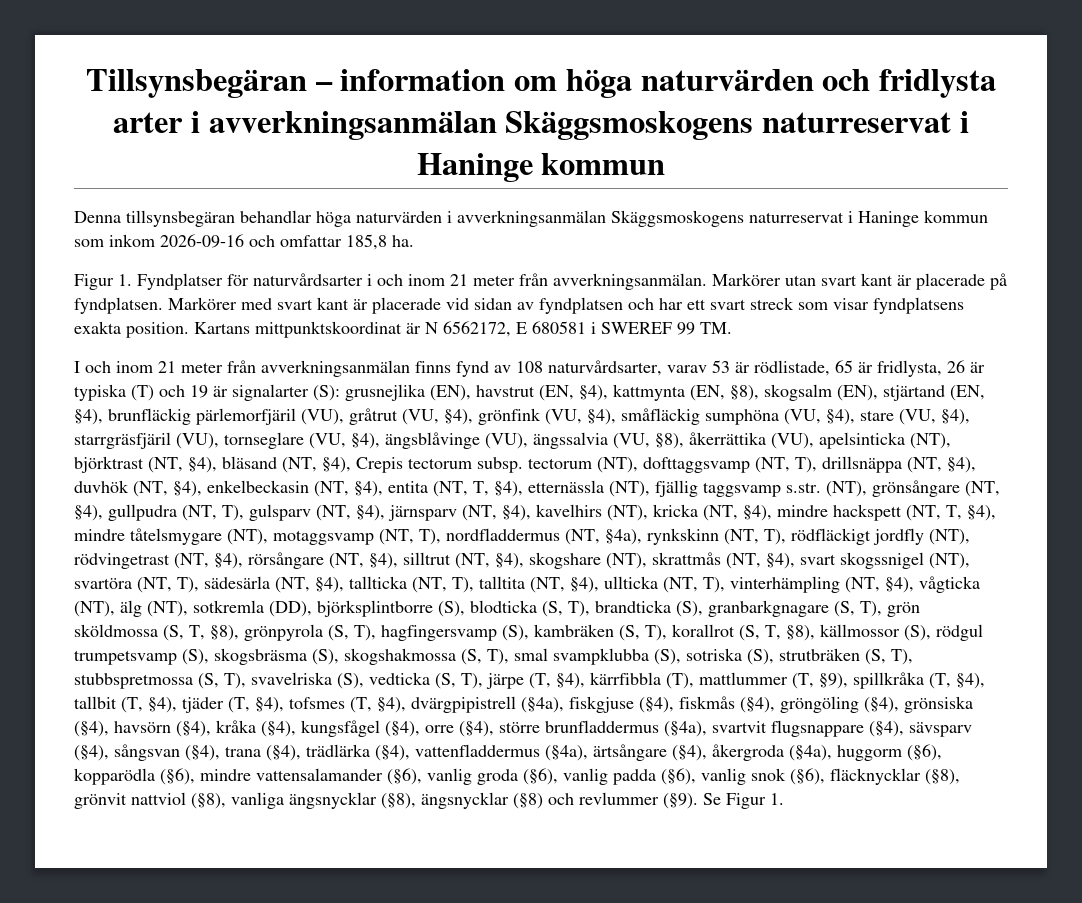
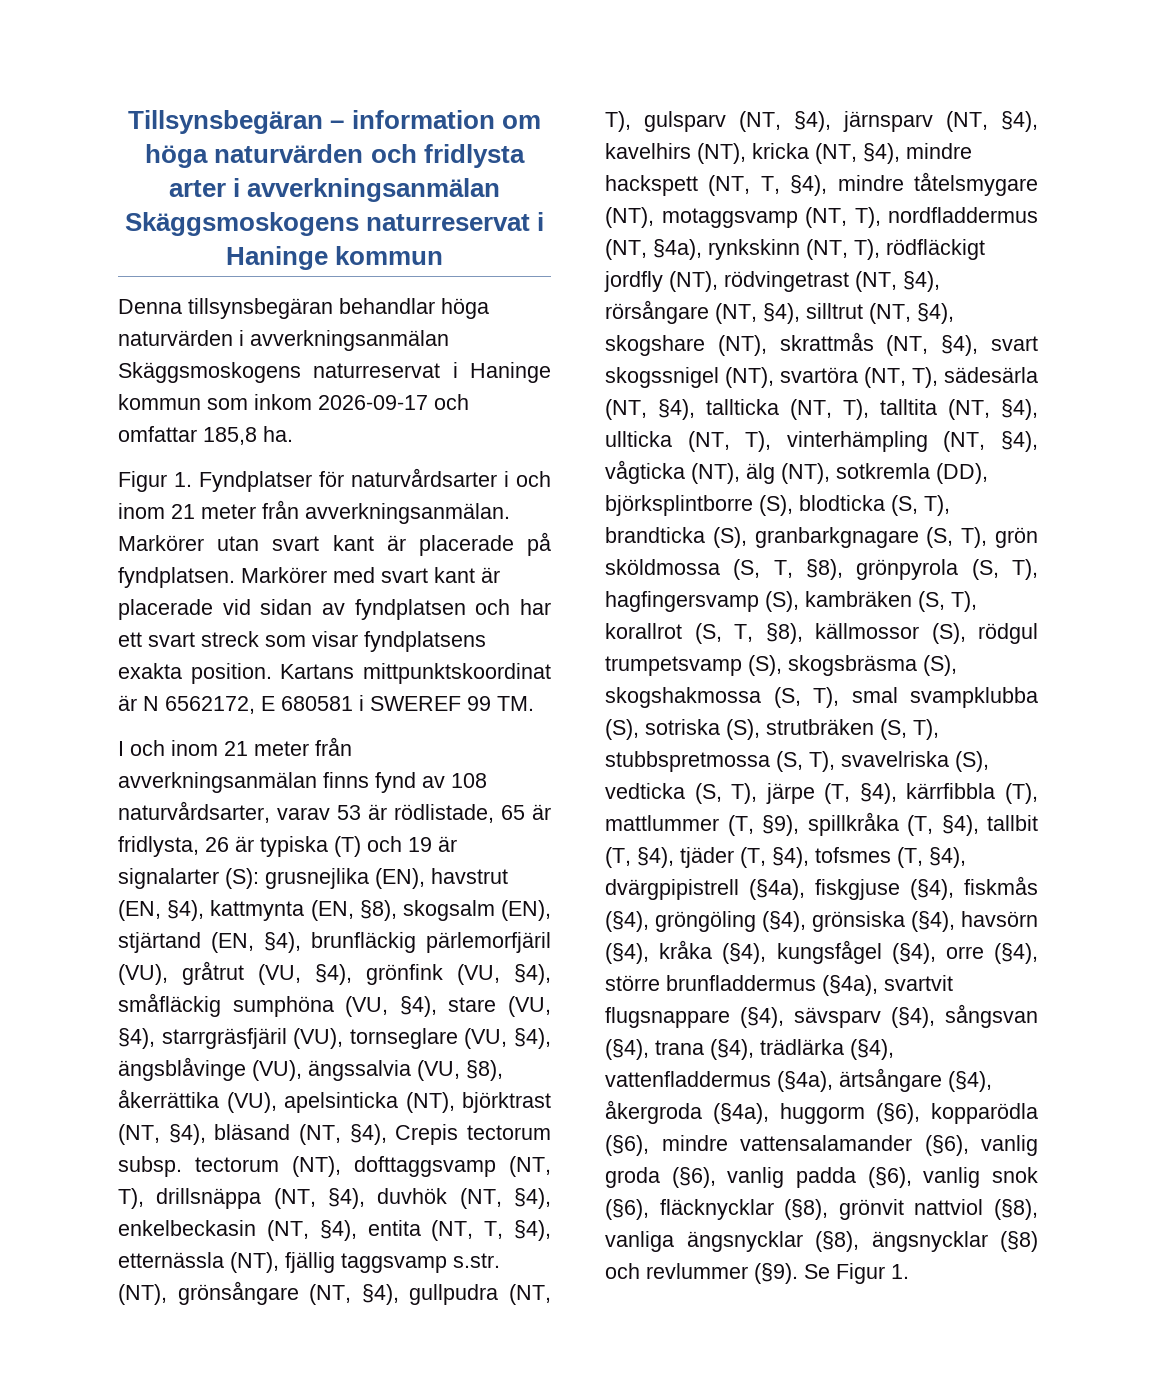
[160,234,244,248] 2026-09-16 -> [318,395,428,410] 2026-09-17

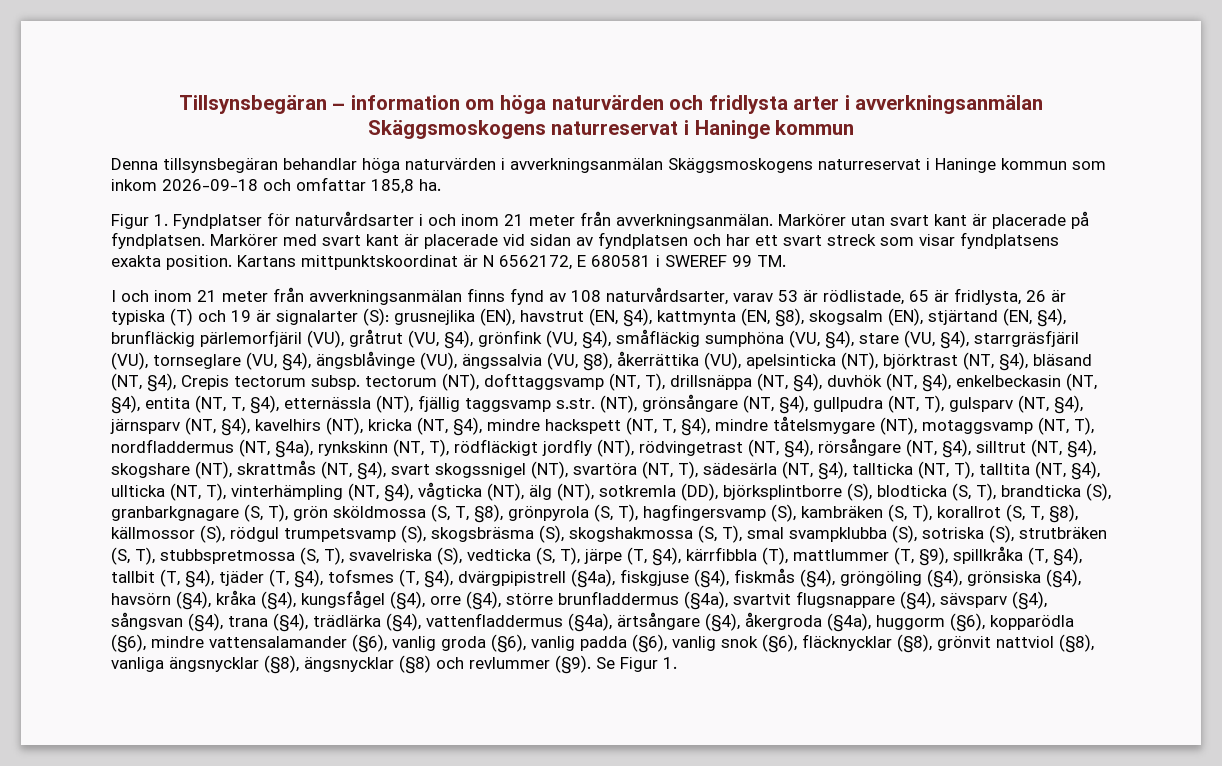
[318,395,428,410] 2026-09-17 -> [162,179,258,191] 2026-09-18

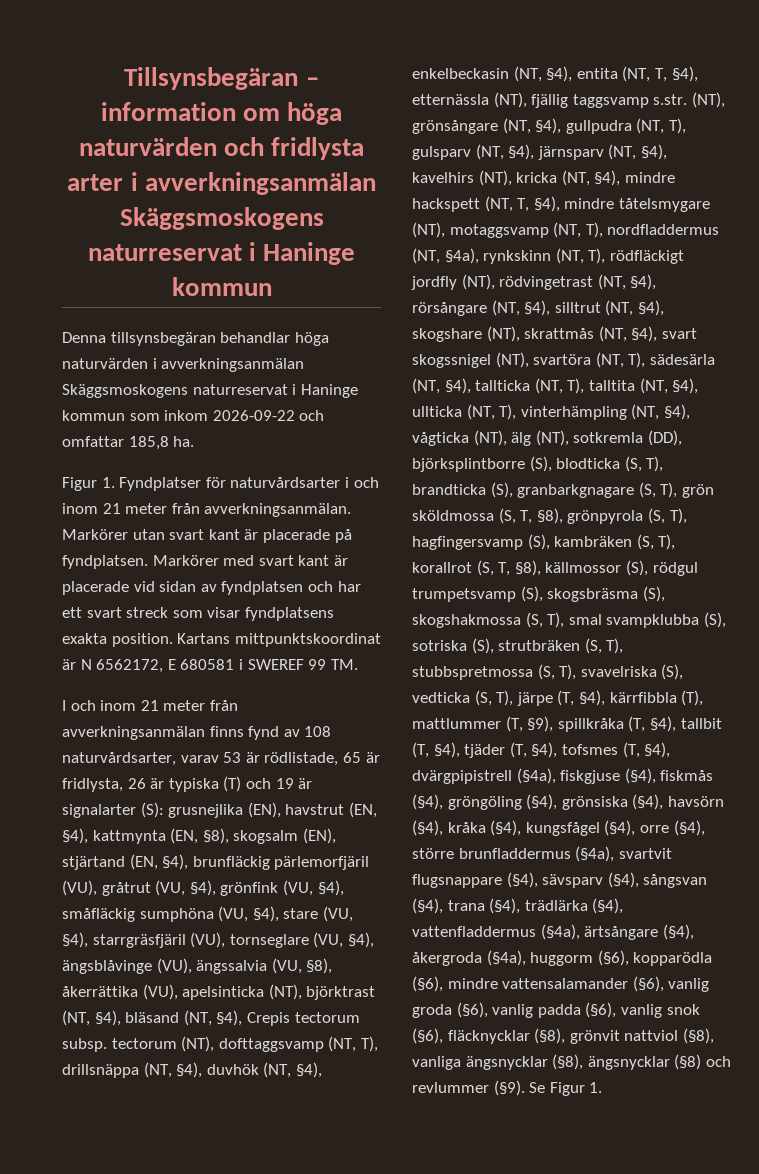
[162,179,258,191] 2026-09-18 -> [212,410,295,421] 2026-09-22

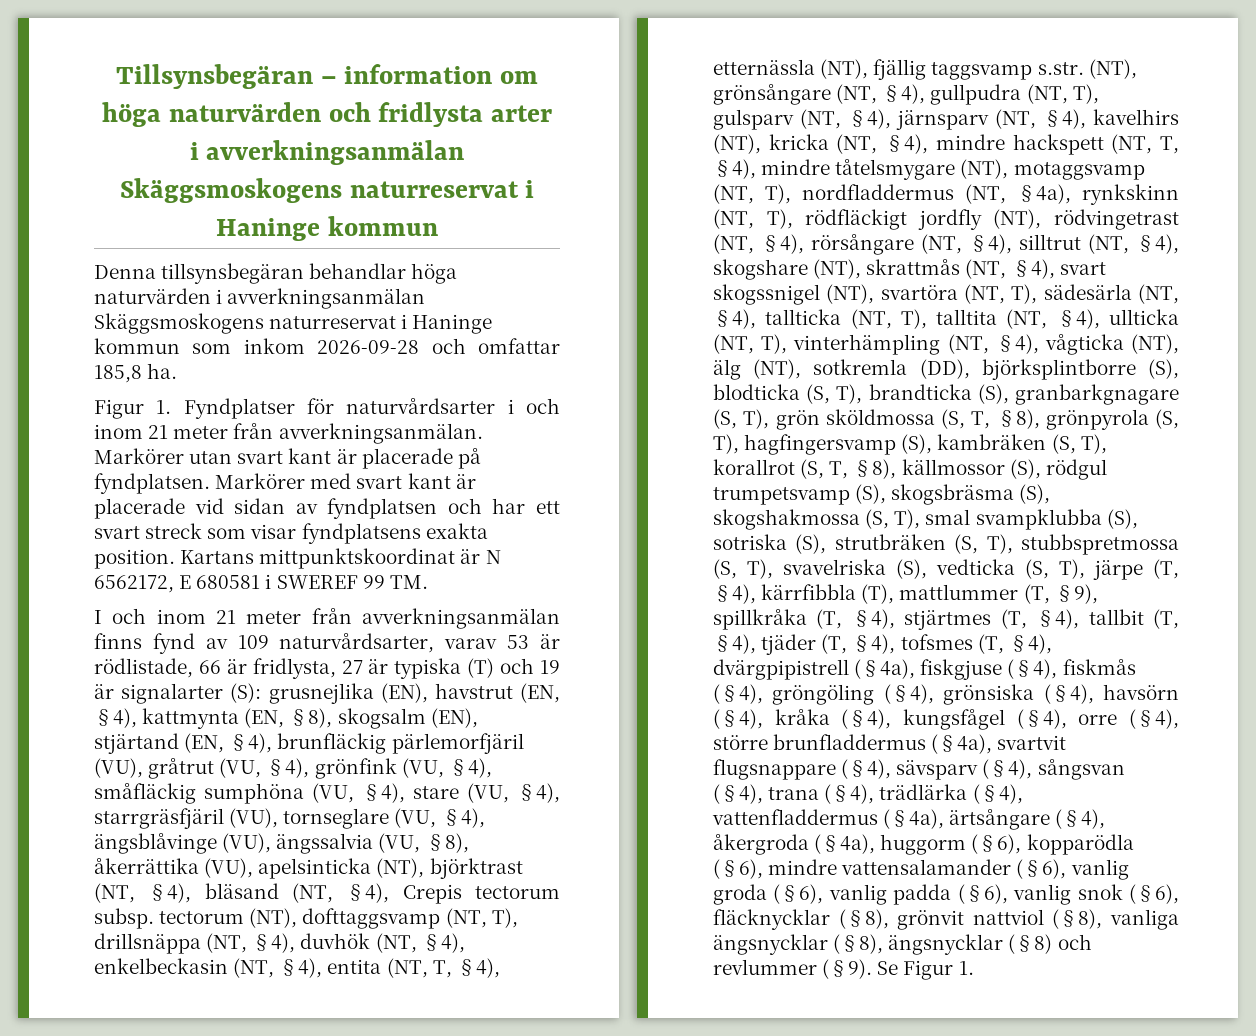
[212,410,295,421] 2026-09-22 -> [317,340,420,354] 2026-09-28
[304,726,332,737] 108 -> [237,635,269,649] 109
[342,752,361,763] 65 -> [198,660,221,674] 66
[127,778,146,789] 26 -> [341,660,363,674] 27
(676, 724) none -> [904,609,1080,630] stjärtmes (T, §4),

